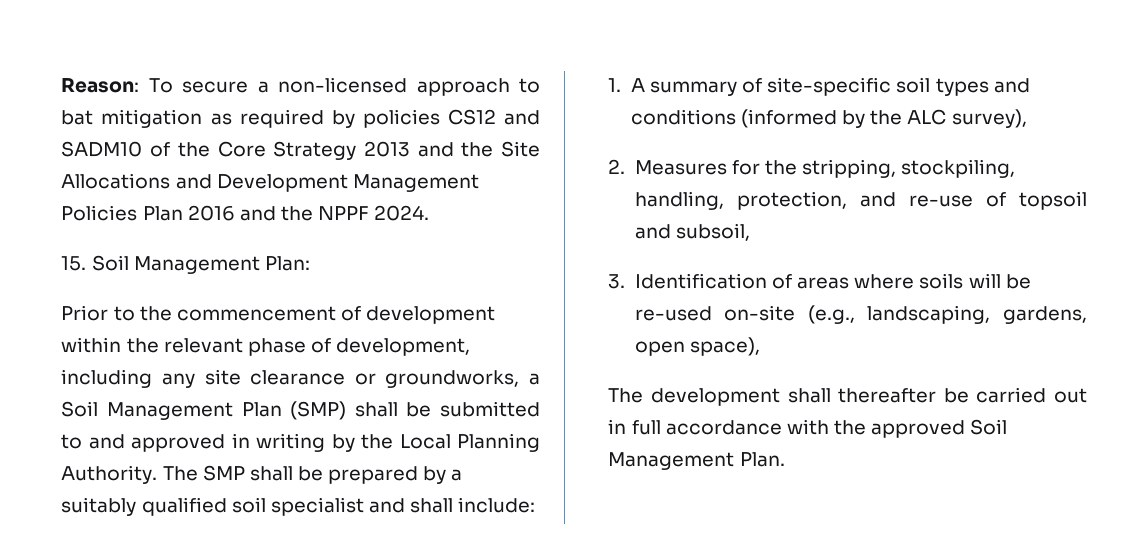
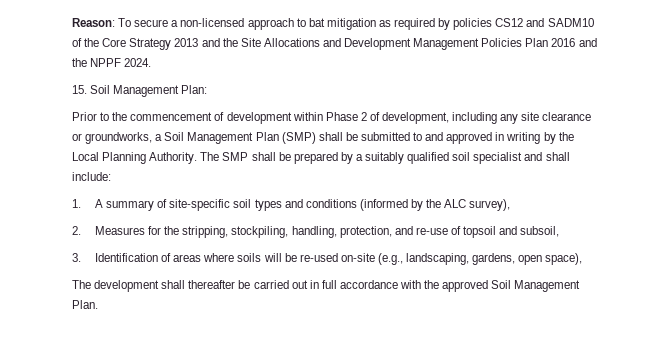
[126,338,306,356] the relevant phase -> [325,112,367,121] Phase 2

